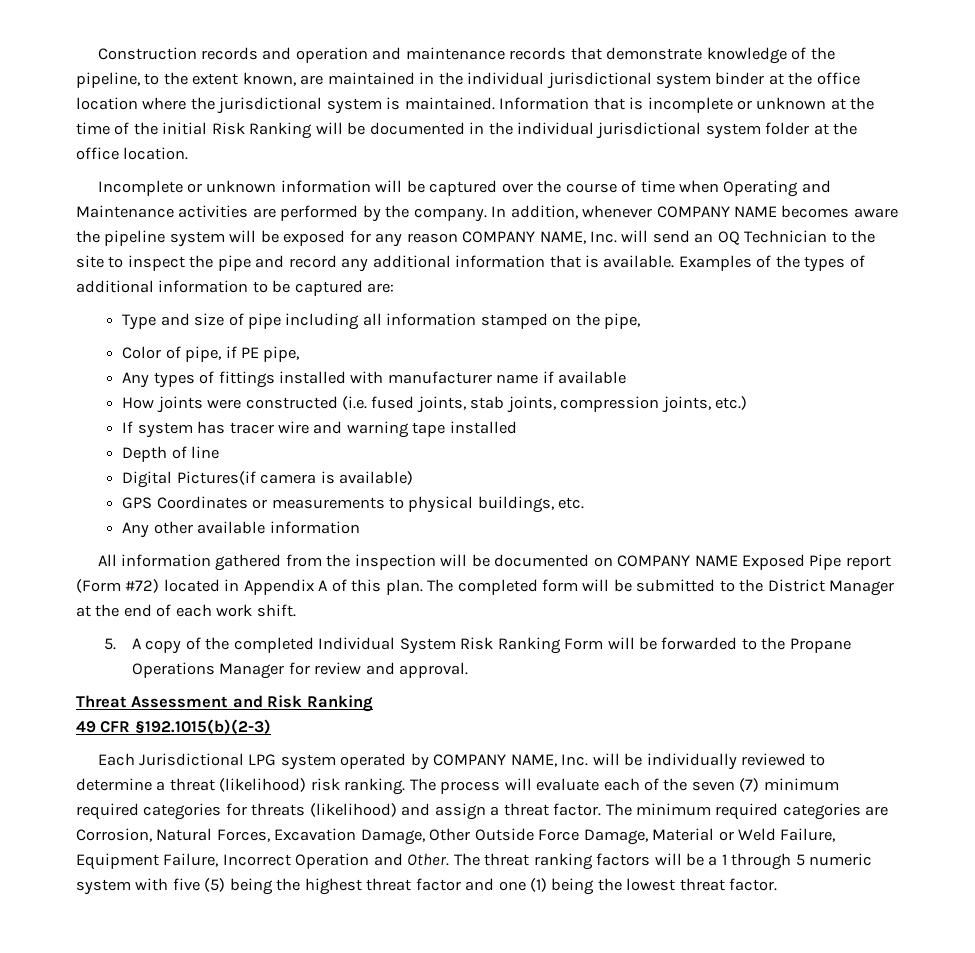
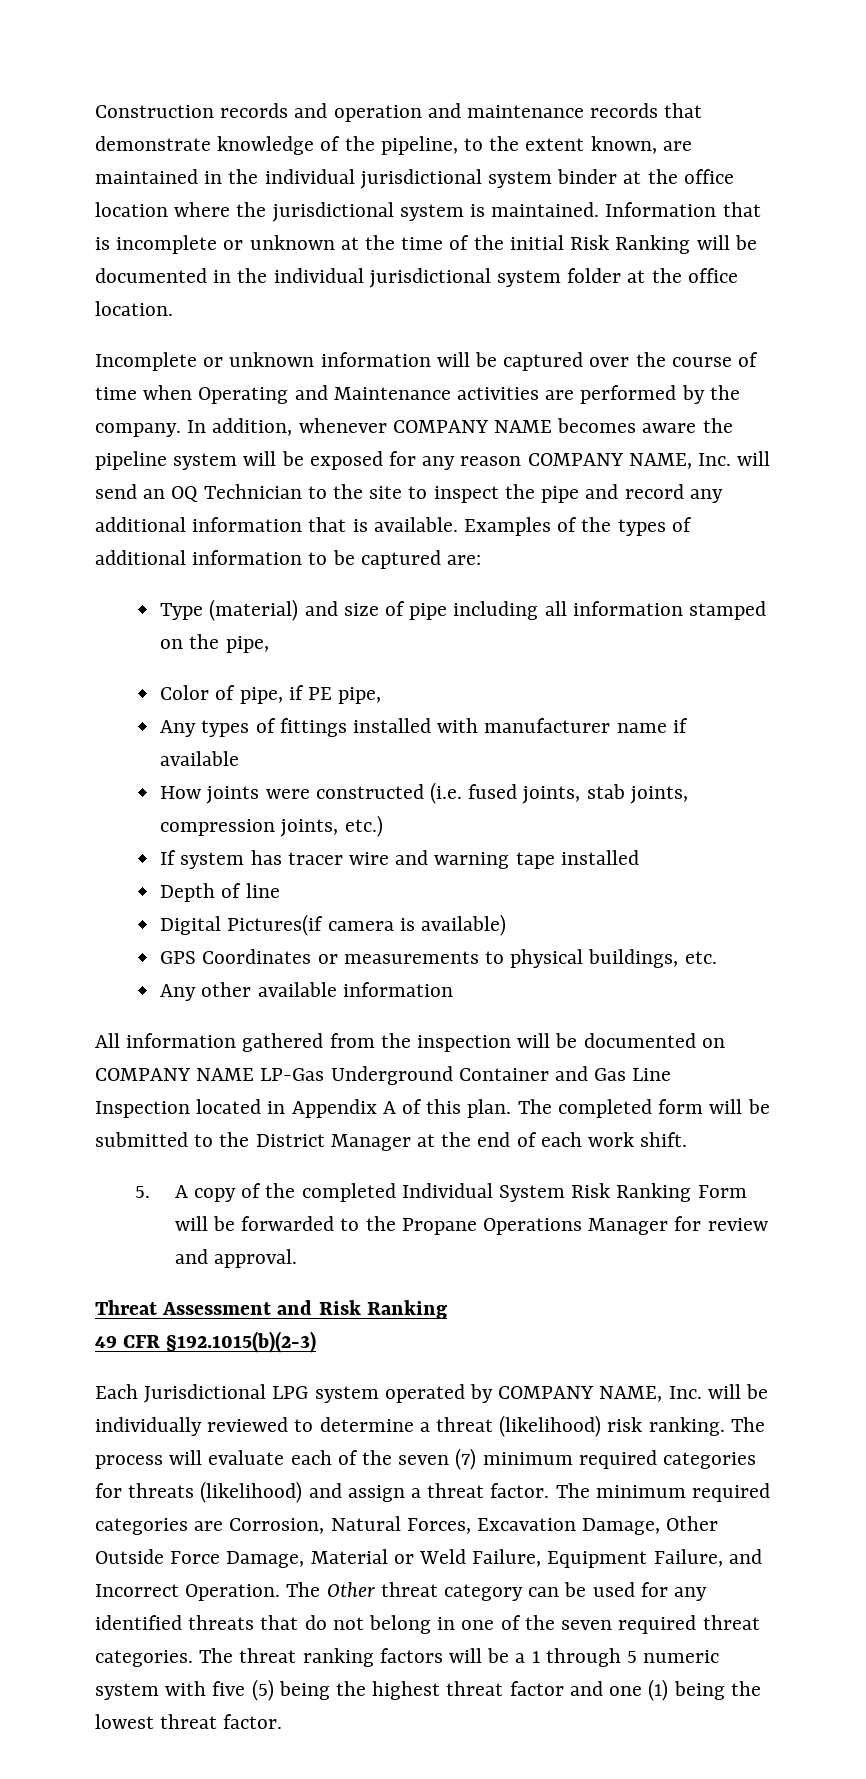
(157, 322) none -> [209,599,299,621] (material)
[741,554,891,570] [76,579,160,593] Exposed Pipe report (Form #72) -> [260,1066,672,1085] [95,1101,190,1118] LP-Gas Underground Container and Gas Line Inspection
[222,853,450,869] Incorrect Operation and Other. -> [728,1549,762,1564] [95,1582,708,1601] [95,1615,760,1634] [95,1650,193,1667] and Incorrect Operation. The Other threat category can be used for any identified threats that do not belong in one of the seven required threat categories.

